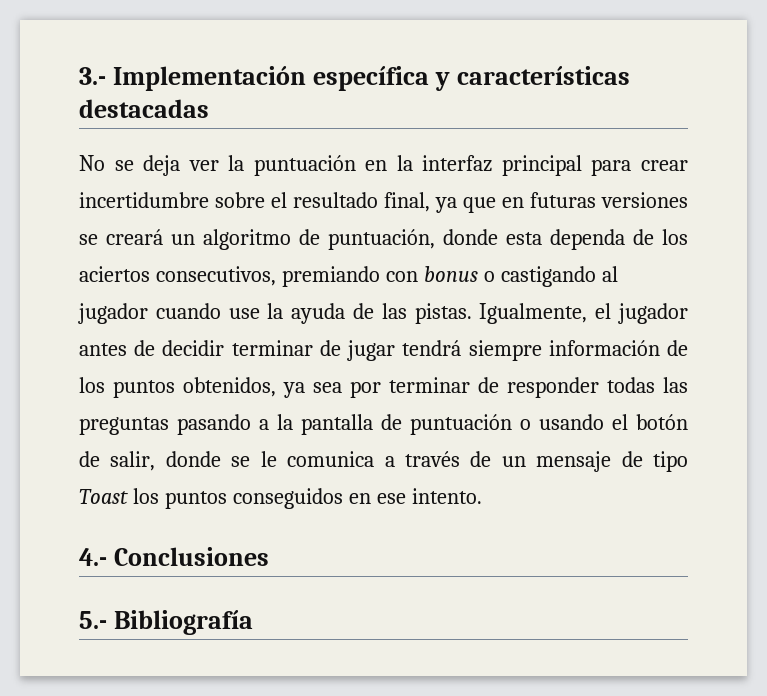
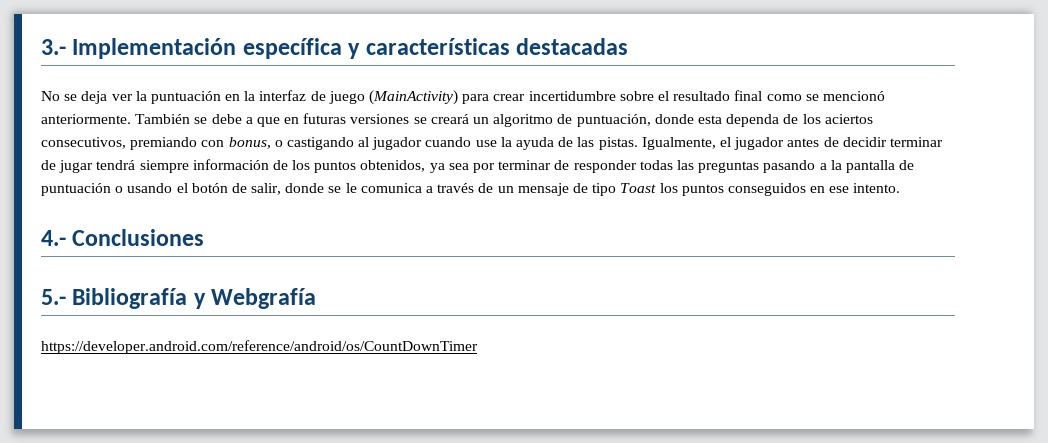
[501,155,582,176] principal -> [310,90,459,105] de juego (MainActivity)
[384,192,457,213] final, ya -> [734,90,885,101] [41,114,253,124] final como se mencionó anteriormente. También se debe a
[423,266,478,282] bonus -> [228,137,271,149] bonus,
(253, 622) none -> [193,288,317,309] [41,340,478,354] y Webgrafía // https://developer.android.com/reference/android/os/CountDownTimer

